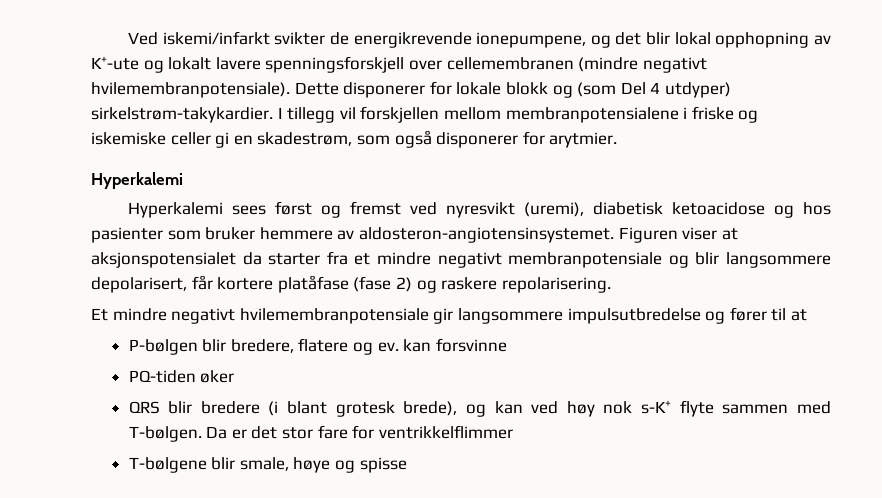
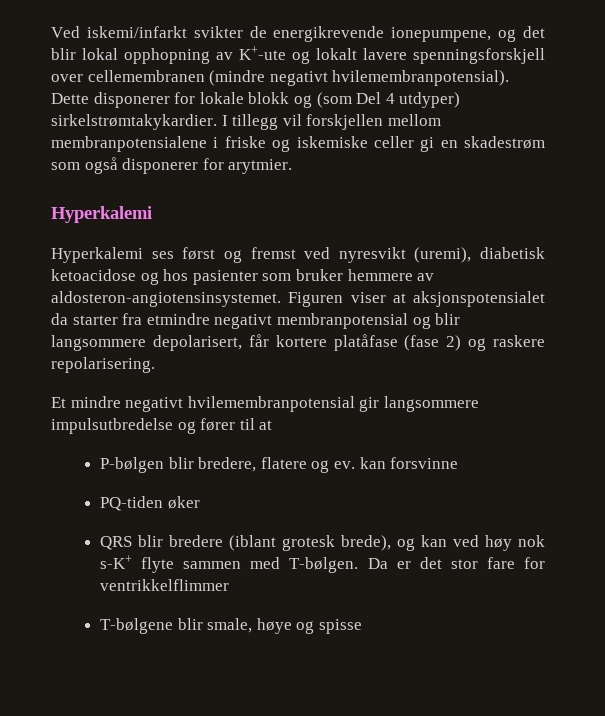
[91,82,290,98] hvilemembranpotensiale). -> [332,70,510,86] hvilemembranpotensial).
[91,107,273,123] sirkelstrøm-takykardier. -> [51,114,217,130] sirkelstrømtakykardier.
[257,132,353,146] skadestrøm, -> [464,136,545,149] skadestrøm
[232,205,267,215] sees -> [151,251,174,259] ses
[354,252,663,268] et mindre negativt membranpotensiale -> [146,313,408,329] etmindre negativt membranpotensial
[239,308,429,324] hvilemembranpotensiale -> [187,396,355,412] hvilemembranpotensial
[268,401,328,416] (i blant -> [229,535,277,551] (iblant

